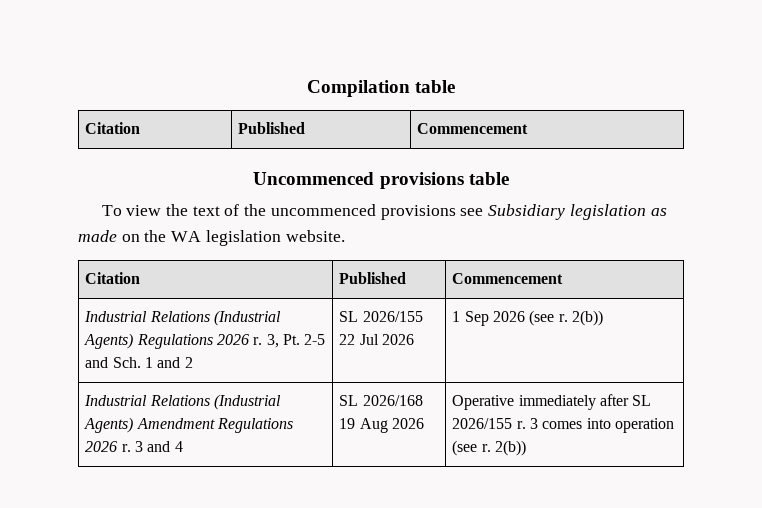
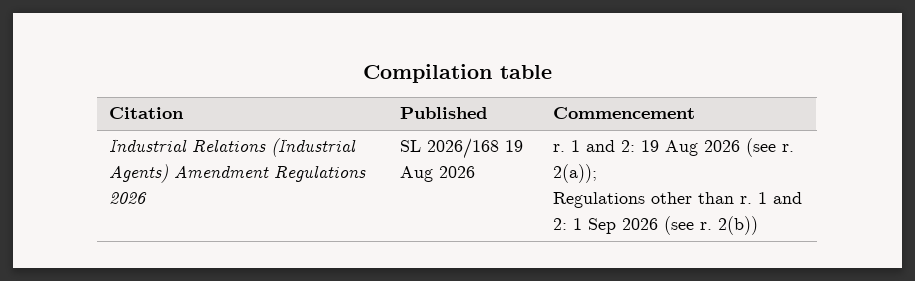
[253,172,509,189] [101,204,667,220] [78,230,345,246] [85,272,141,284] [339,272,407,284] [452,273,564,284] [84,310,282,326] [84,333,326,349] [85,357,193,368] [339,311,423,322] [339,334,415,345] [452,310,603,326] // Uncommenced provisions table // To view the text of the uncommenced provisions see Subsidiary legislation as made on the WA legislation website. // Citation | Published | Commencement // Industrial Relations (Industrial Agents) Regulations 2026 r. 3, Pt. 2-5 and Sch. 1 and 2 | SL 2026/155 22 Jul 2026 | 1 Sep 2026 (see r. 2(b)) -> (696, 113) none
[121,441,183,452] r. 3 and 4 -> (148, 198) none
[452,394,652,410] [452,418,674,433] Operative immediately after SL 2026/155 r. 3 comes into operation -> [553,138,795,157] [553,164,598,183] [553,192,803,208] [553,218,659,234] r. 1 and 2: 19 Aug 2026 (see r. 2(a)); // Regulations other than r. 1 and 2: 1 Sep 2026

